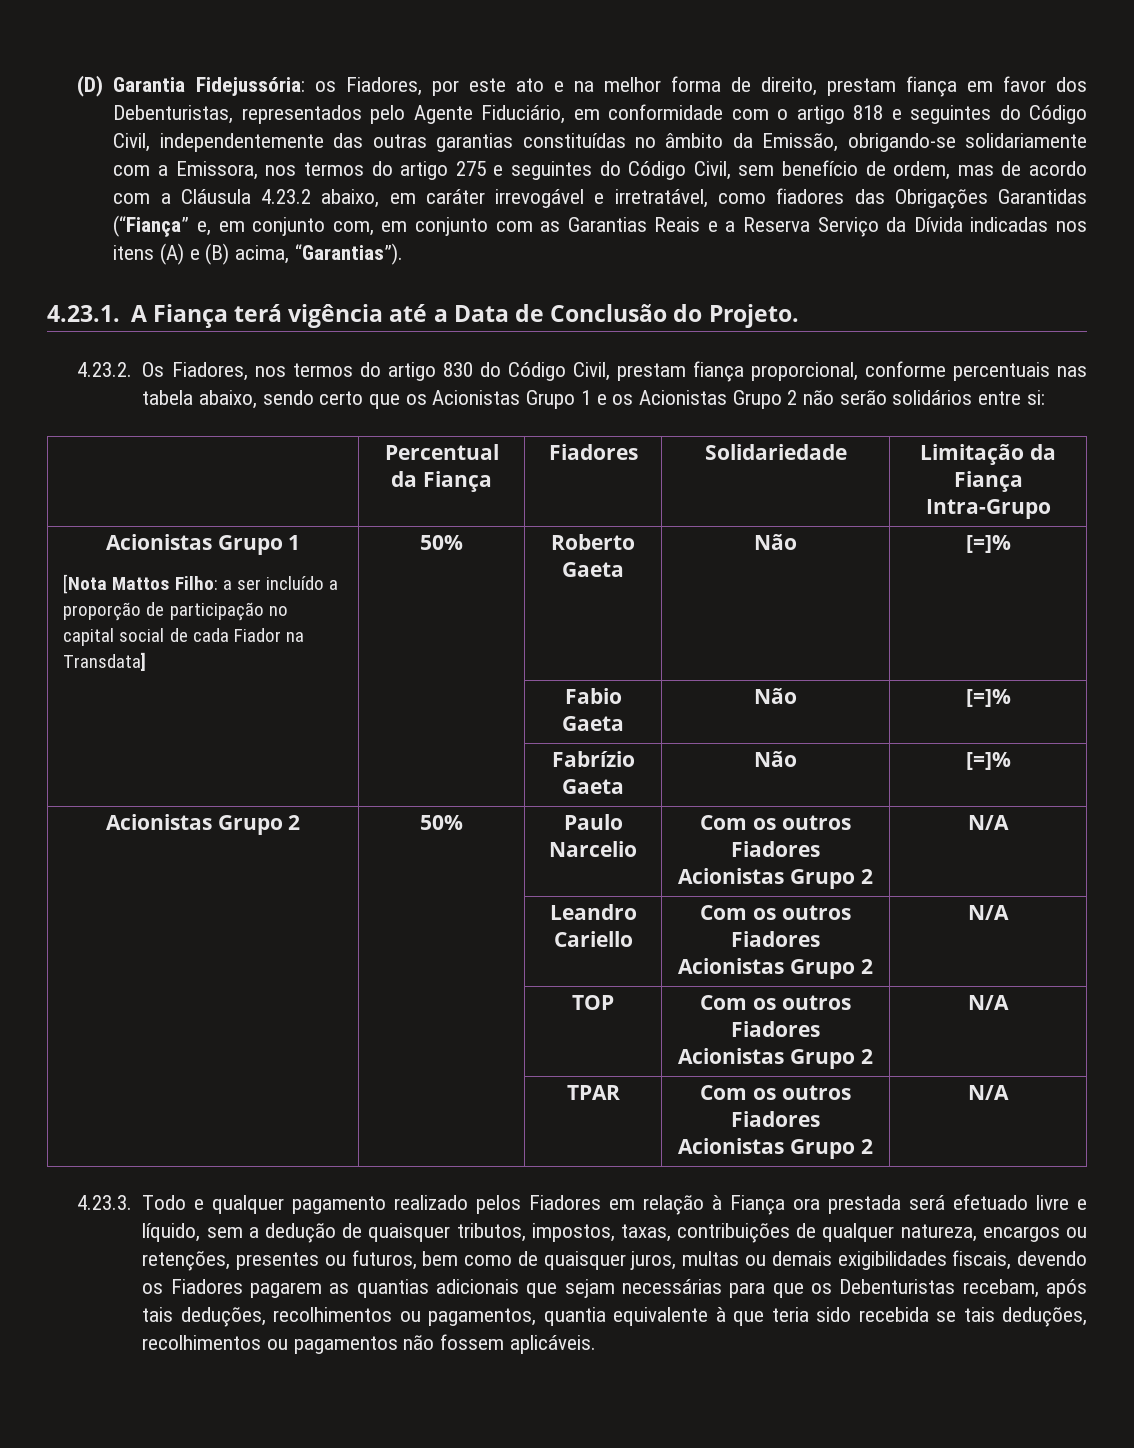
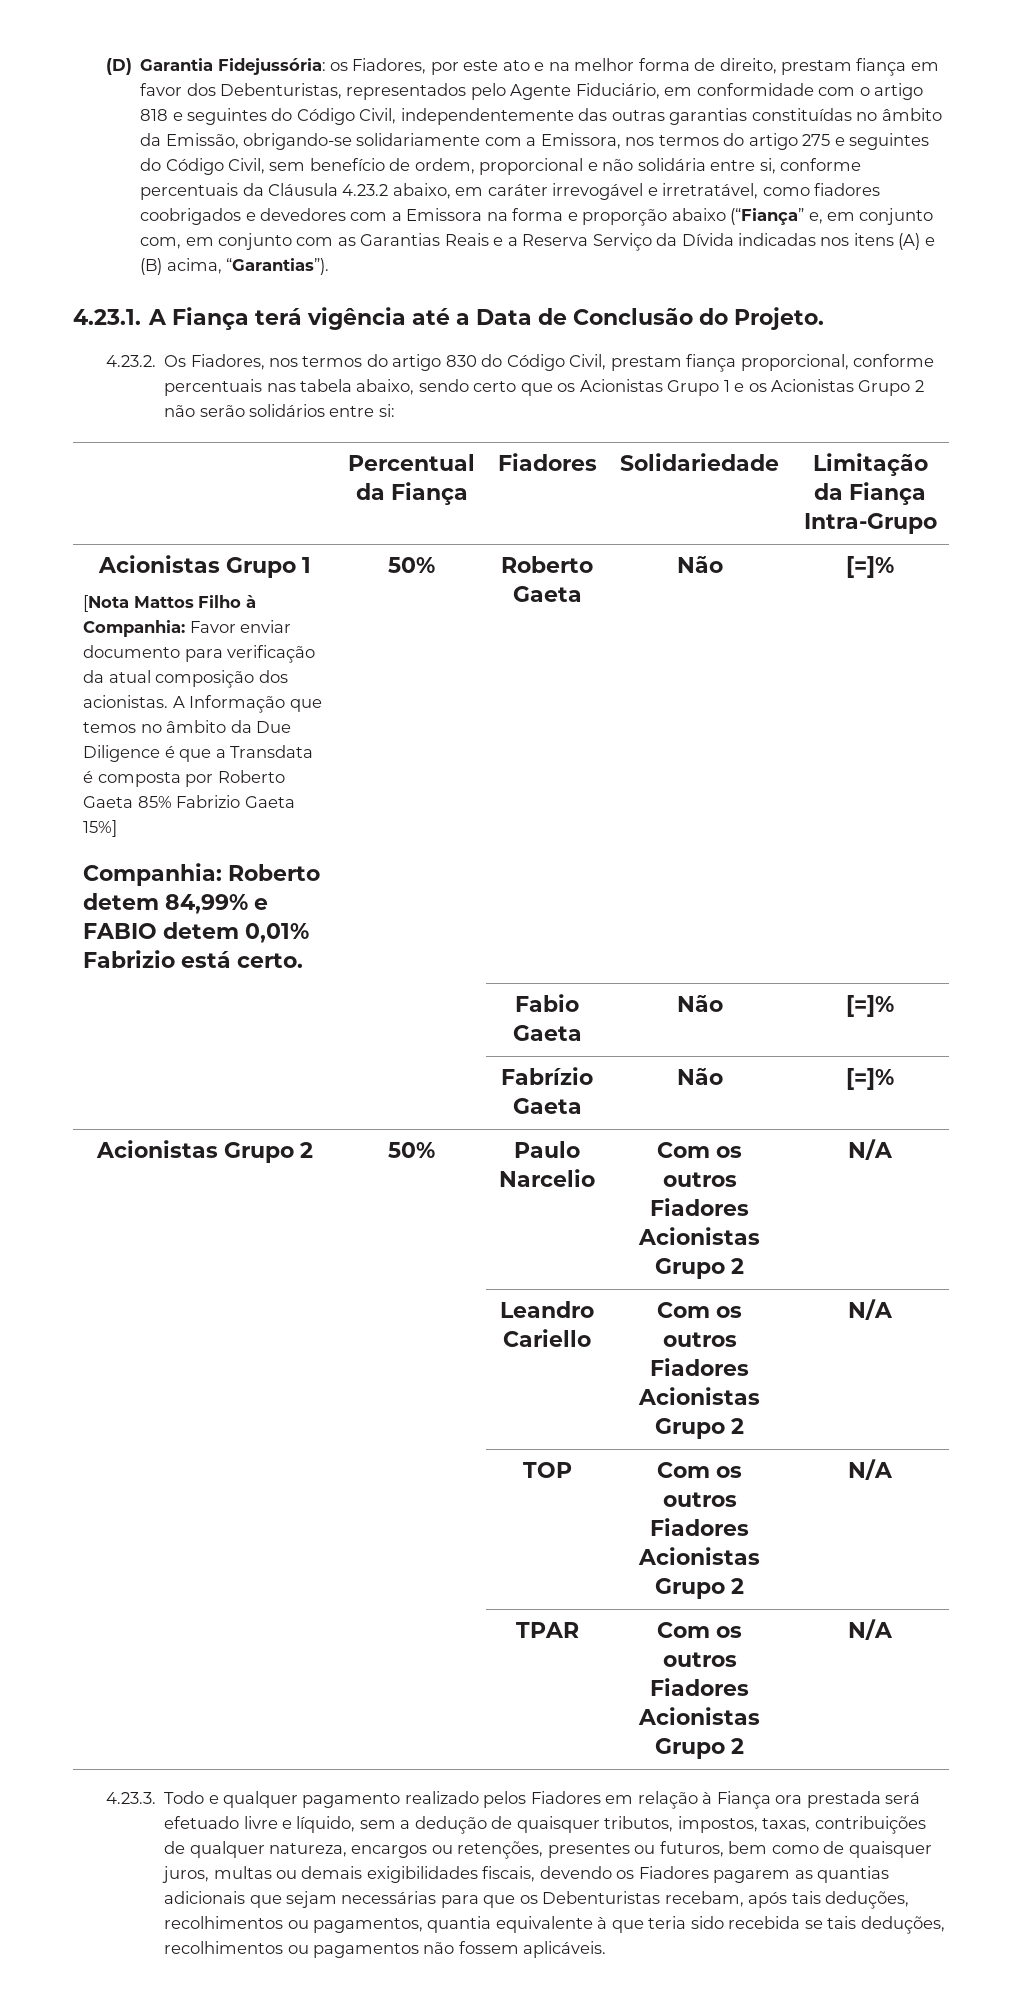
[957,161,1088,176] [113,193,171,204] mas de acordo com a -> [479,158,861,175] [140,183,264,200] proporcional e não solidária entre si, conforme percentuais da
[854,189,1088,209] das Obrigações Garantidas -> [140,208,726,226] coobrigados e devedores com a Emissora na forma e proporção abaixo
[174,576,339,590] [63,602,288,621] [63,628,304,646] [63,652,147,671] Filho: a ser incluído a proporção de participação no capital social de cada Fiador na Transdata] -> [198,595,256,608] [83,620,292,637] [83,645,316,663] [83,670,288,688] [83,695,322,713] [83,720,291,733] [83,745,313,762] [83,770,285,787] [83,795,295,808] [83,820,118,837] [83,863,321,886] [83,893,269,914] [83,922,310,943] [83,950,304,968] Filho à Companhia: Favor enviar documento para verificação da atual composição dos acionistas. A Informação que temos no âmbito da Due Diligence é que a Transdata é composta por Roberto Gaeta 85% Fabrizio Gaeta 15%] // Companhia: Roberto detem 84,99% e FABIO detem 0,01% Fabrizio está certo.

